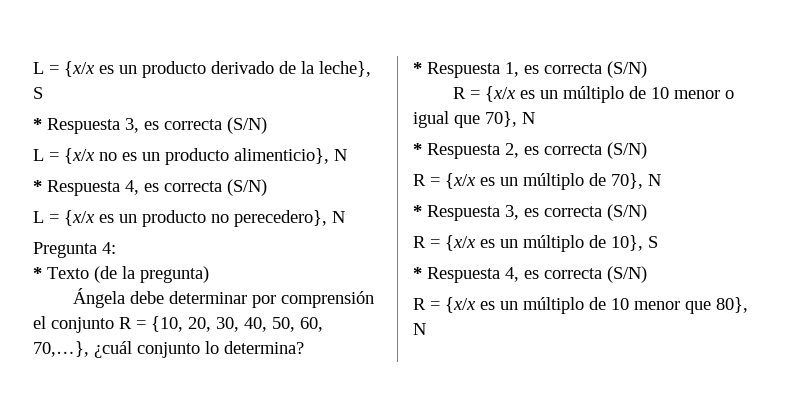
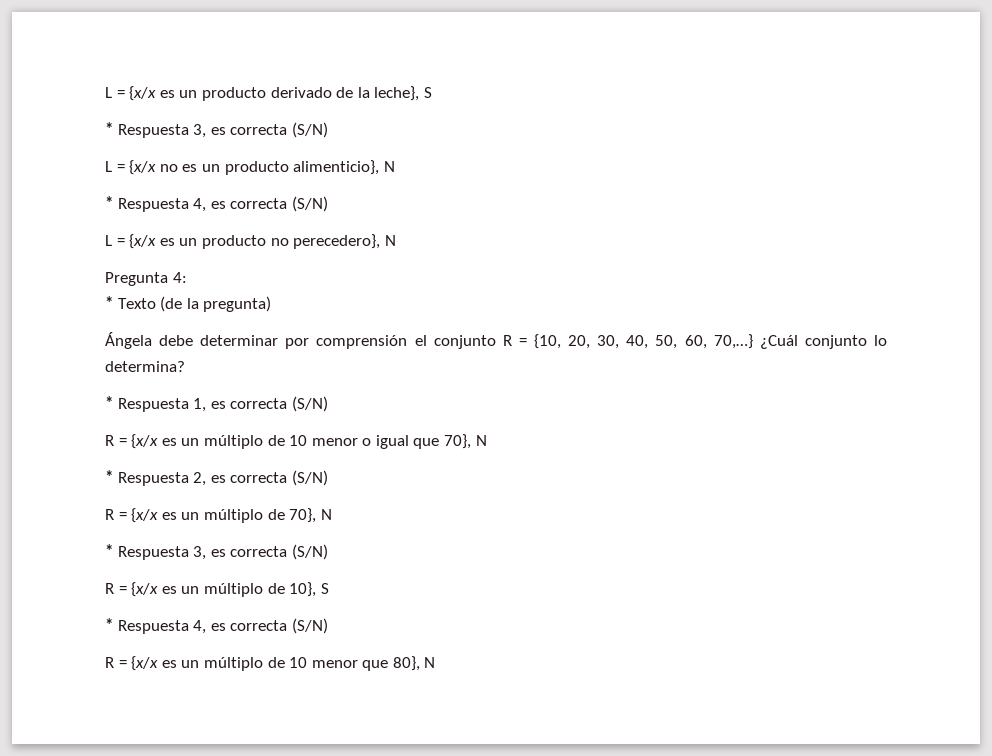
[33,341,132,358] 70,…}, ¿cuál -> [713,334,798,349] 70,…} ¿Cuál

